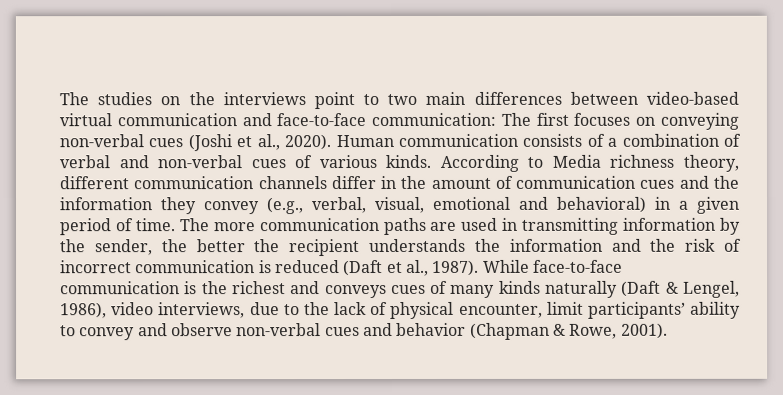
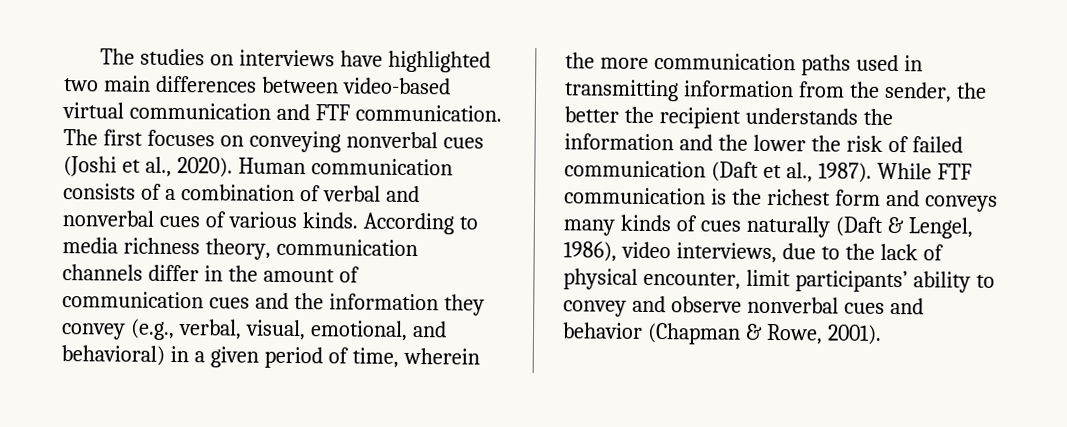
[188,92,380,110] the interviews point to -> [238,49,491,73] interviews have highlighted
[276,112,497,127] face-to-face communication: -> [314,104,502,122] FTF communication.
[59,134,144,148] non-verbal -> [345,131,438,149] nonverbal
[157,155,243,169] non-verbal -> [62,210,155,227] nonverbal
[551,154,601,168] Media -> [62,237,118,254] media
[59,176,129,190] different -> (271, 249) none
[432,196,511,210] emotional -> [309,320,408,341] emotional,
[135,218,210,232] time. The -> [351,347,480,368] [565,52,595,69] time, wherein the
[430,221,458,231] are -> (851, 65) none
[720,217,741,235] by -> [797,81,845,98] from
[685,238,743,252] [60,260,340,274] risk of incorrect communication is reduced -> [752,134,963,153] [564,160,706,178] lower the risk of failed communication
[532,259,623,273] face-to-face -> [936,163,972,180] FTF
(286, 288) none -> [834,189,881,206] form
[390,280,541,298] cues of many kinds -> [563,214,741,236] many kinds of cues
[236,323,322,337] non-verbal -> [746,296,839,314] nonverbal

